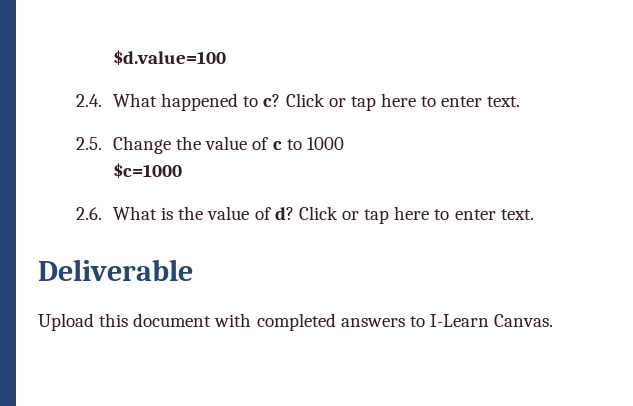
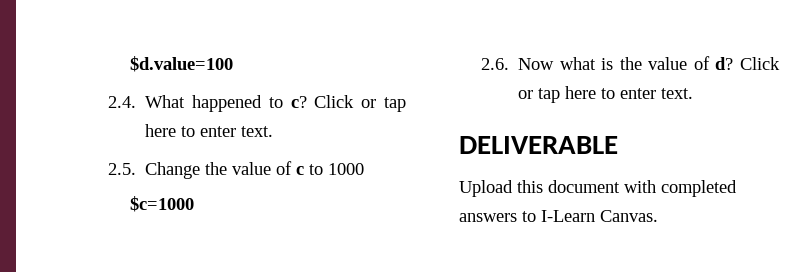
[113,206,158,220] What -> [518,57,596,70] Now what
[38,259,193,281] Deliverable -> [459,136,618,154] DELIVERABLE

